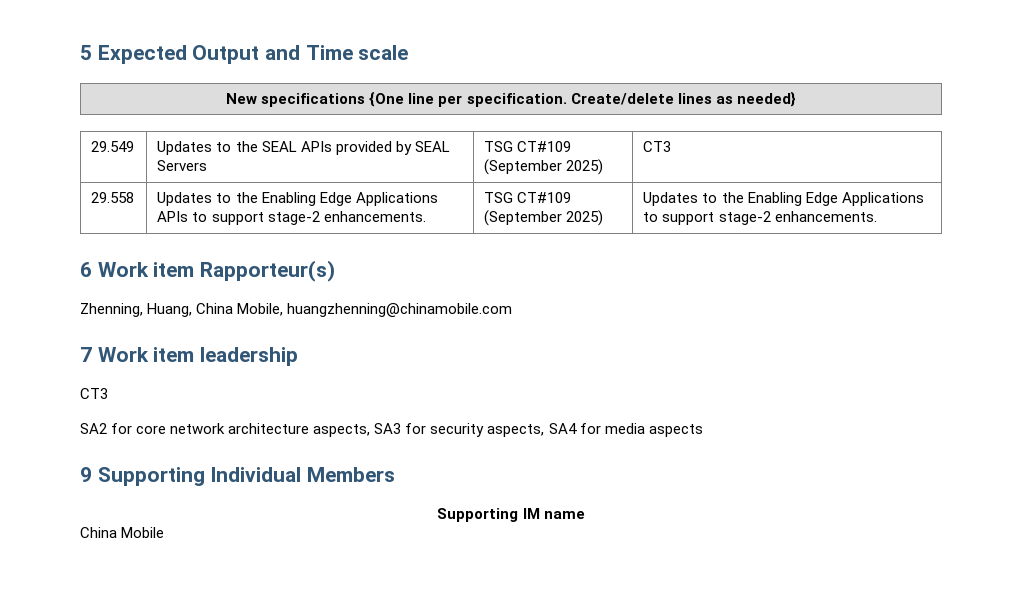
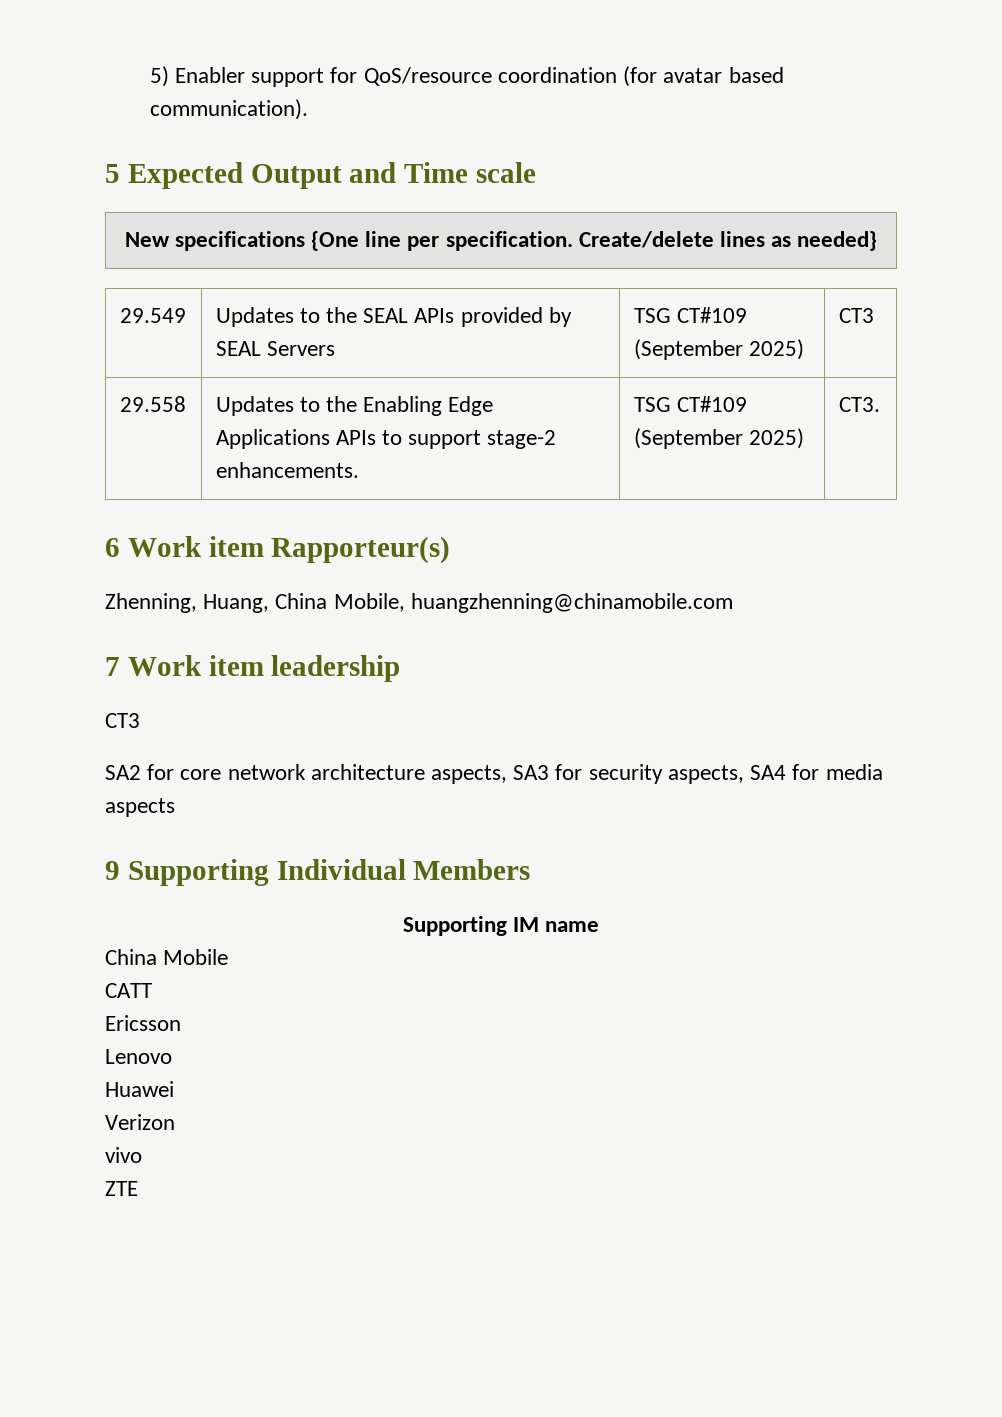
(80, 52) none -> [149,66,784,87] [149,99,308,120] 5) Enabler support for QoS/resource coordination (for avatar based communication). //
[643,192,924,206] [643,211,877,225] Updates to the Enabling Edge Applications to support stage-2 enhancements. -> [838,397,880,412] CT3.
(165, 532) none -> [105,983,152,998] [105,1015,181,1031] [105,1049,172,1064] [105,1081,174,1097] [105,1114,175,1130] [105,1147,142,1163] [105,1181,138,1196] // CATT // Ericsson // Lenovo // Huawei // Verizon // vivo // ZTE

